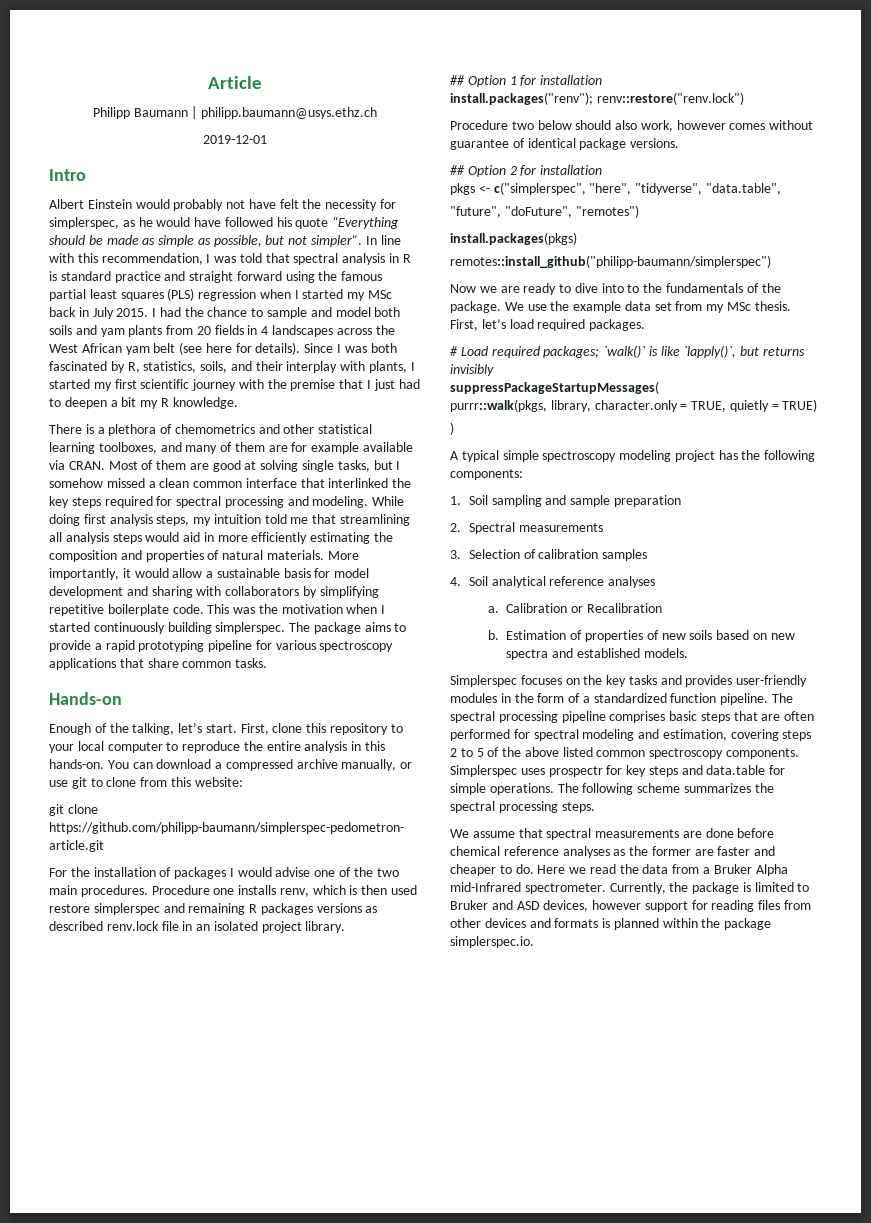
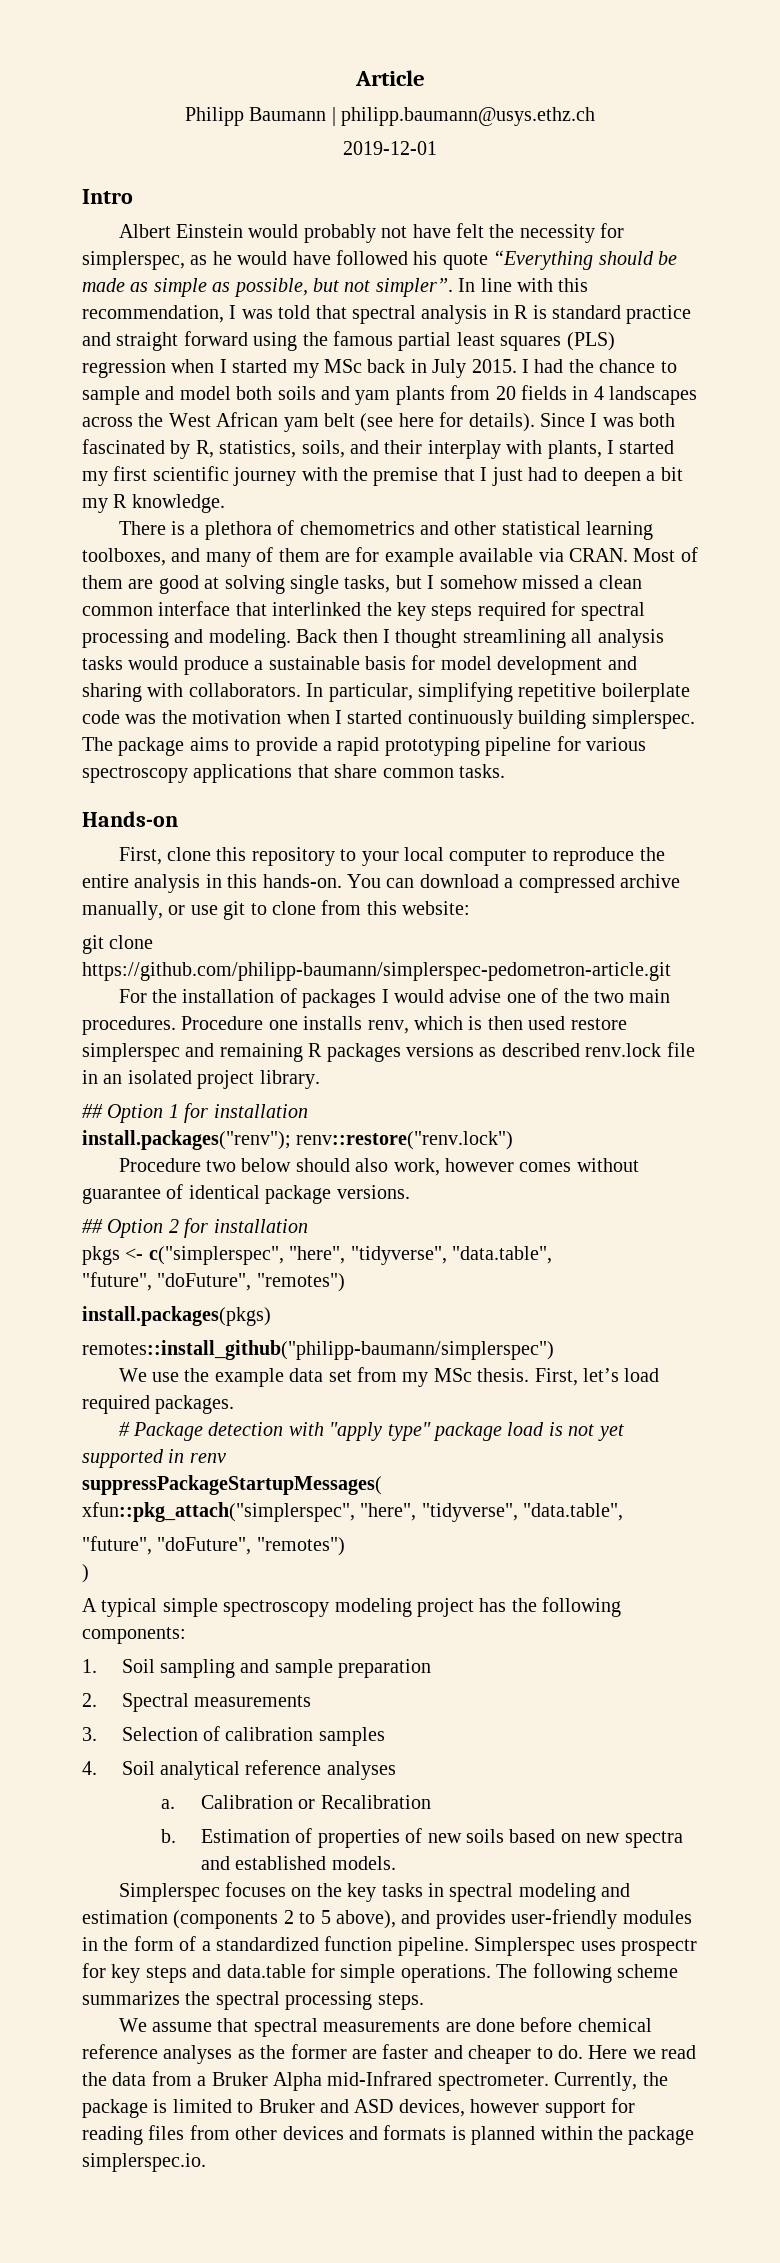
[372,496,405,506] [49,514,411,526] [49,532,394,544] [49,550,359,562] [49,568,203,580] While doing first analysis steps, my intuition told me that streamlining all analysis steps would aid in more efficiently estimating the composition and properties of natural materials. More importantly, it would allow -> [296,629,664,648] [82,656,249,675] Back then I thought streamlining all analysis tasks would produce
[225,586,317,598] collaborators by -> [188,683,413,702] collaborators. In particular,
[172,604,230,614] code. This -> [82,710,120,724] code
[49,723,237,735] Enough of the talking, let’s start. -> (178, 819) none
[450,283,781,295] [450,301,501,313] Now we are ready to dive into to the fundamentals of the package. -> (554, 1350) none
[460,345,806,358] [450,364,494,376] [450,381,659,394] [450,399,818,412] Load required packages; `walk()` is like `lapply()`, but returns invisibly // suppressPackageStartupMessages( // purrr::walk(pkgs, library, character.only = TRUE, quietly = TRUE) -> [132,1422,624,1441] [82,1449,226,1468] [82,1475,382,1495] [82,1502,624,1522] [82,1536,345,1556] Package detection with "apply type" package load is not yet supported in renv // suppressPackageStartupMessages( // xfun::pkg_attach("simplerspec", "here", "tidyverse", "data.table", // "future", "doFuture", "remotes")
(657, 680) none -> [427,1883,631,1902] [82,1910,396,1929] in spectral modeling and estimation (components 2 to 5 above),
[772,693,794,703] [450,711,815,723] [450,729,812,741] [450,747,800,759] The spectral processing pipeline comprises basic steps that are often performed for spectral modeling and estimation, covering steps 2 to 5 of the above listed common spectroscopy components. -> (469, 1946) none

